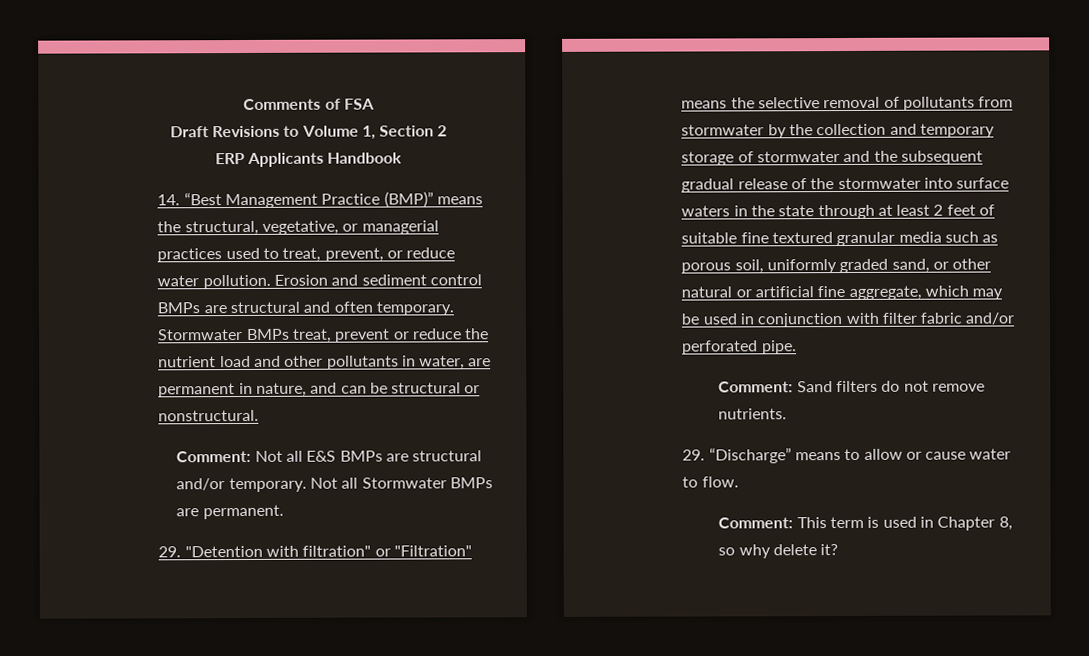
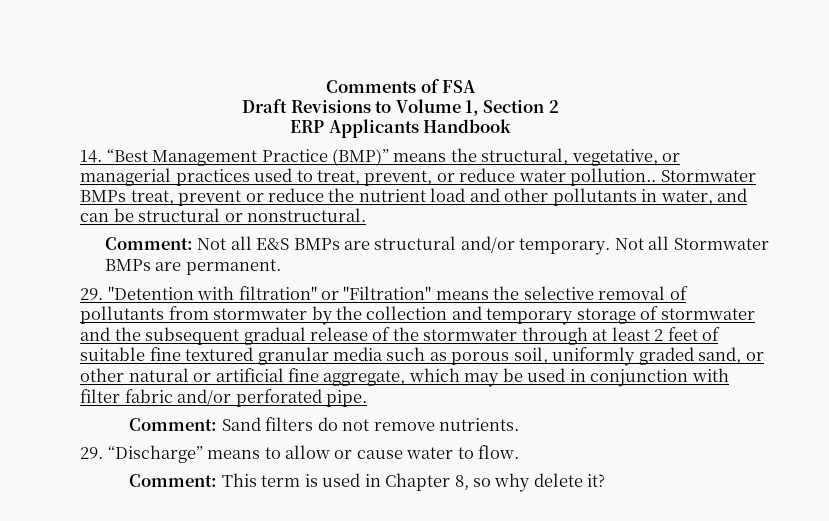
[202,274,482,290] [157,301,454,316] pollution. Erosion and sediment control BMPs are structural and often temporary. -> [570,168,657,186] pollution..
[468,358,492,367] [158,382,307,398] are permanent in nature, -> (713, 197) none
[923,177,1010,189] [681,205,815,217] into surface waters in the state -> (518, 335) none

